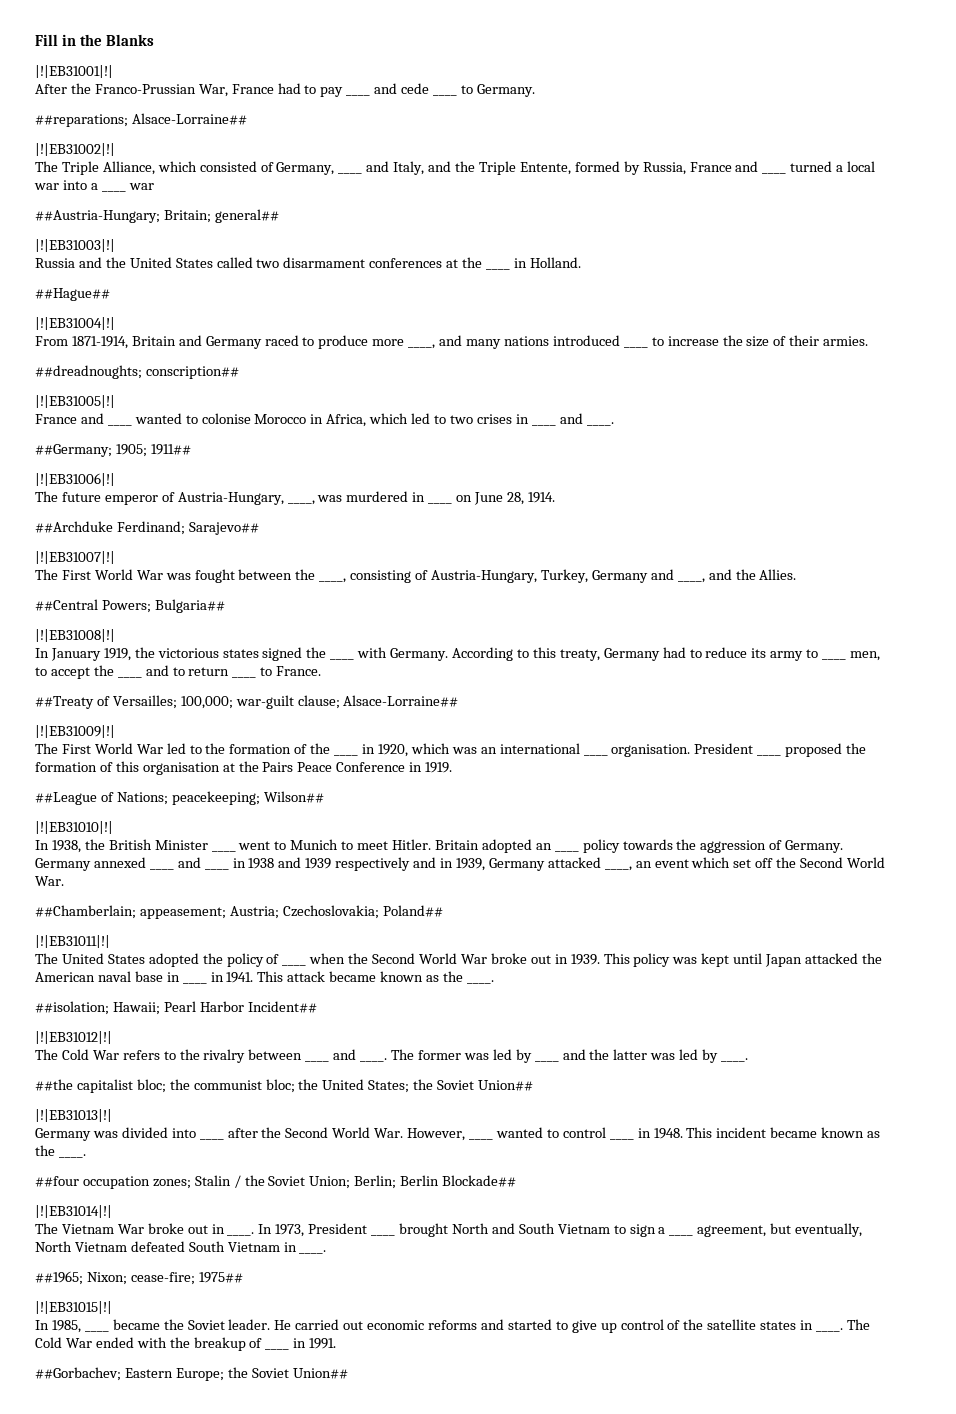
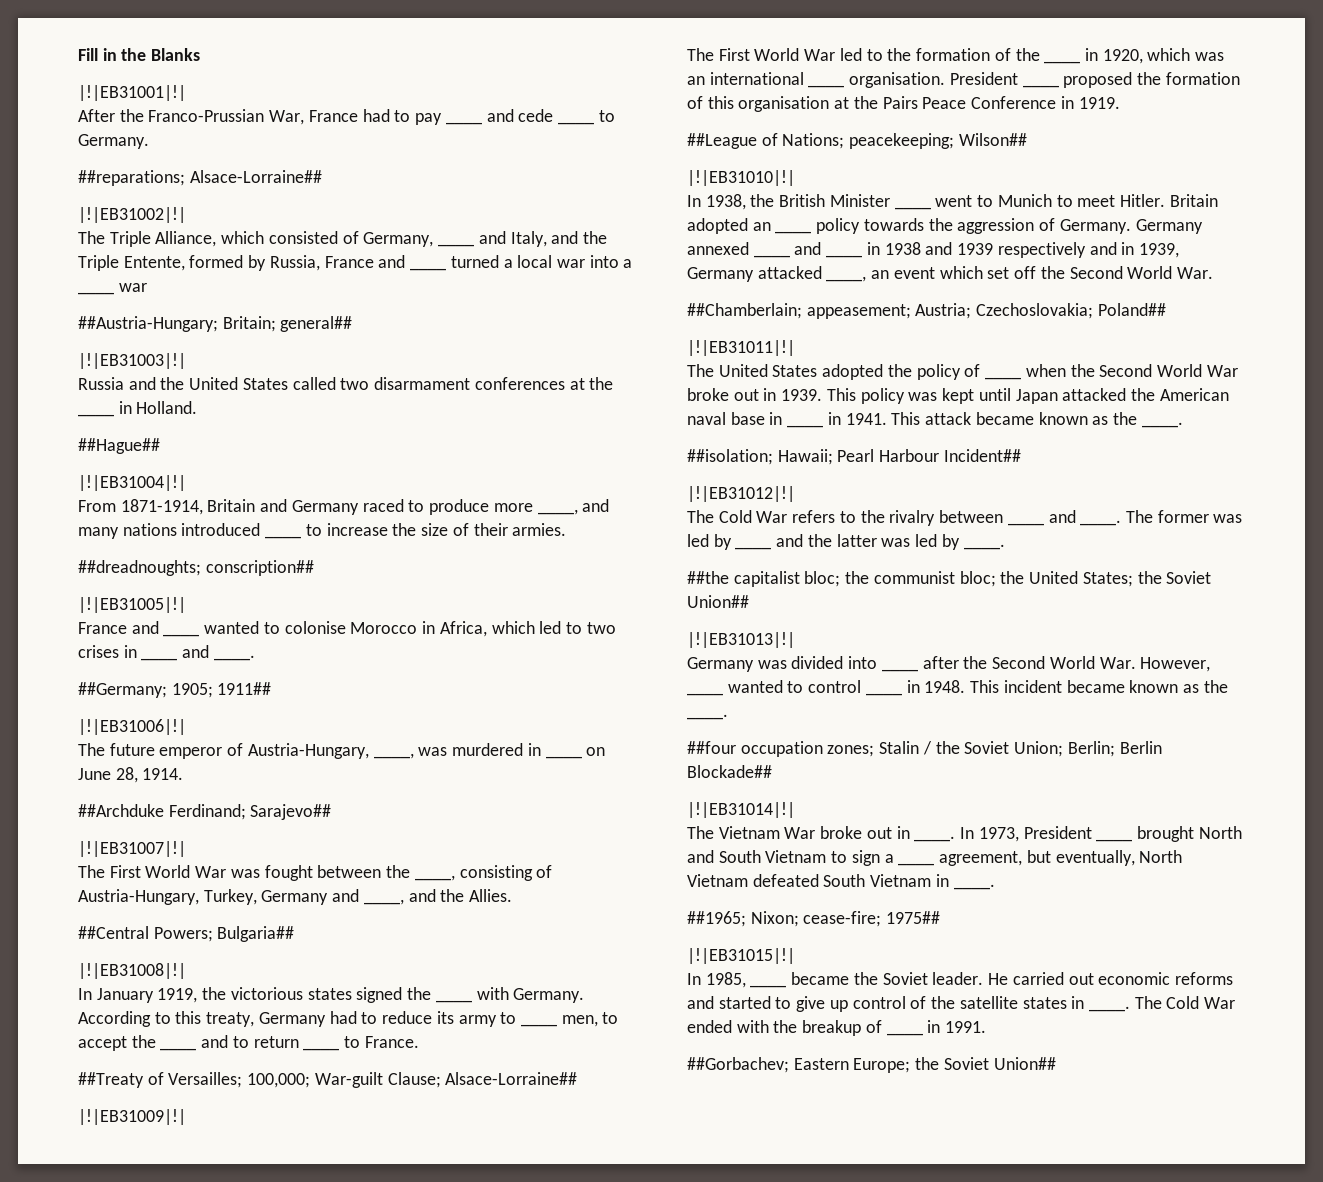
[235,695,340,709] war-guilt clause; -> [314,1072,441,1088] War-guilt Clause;
[199,1001,244,1012] Harbor -> [879,449,940,462] Harbour

